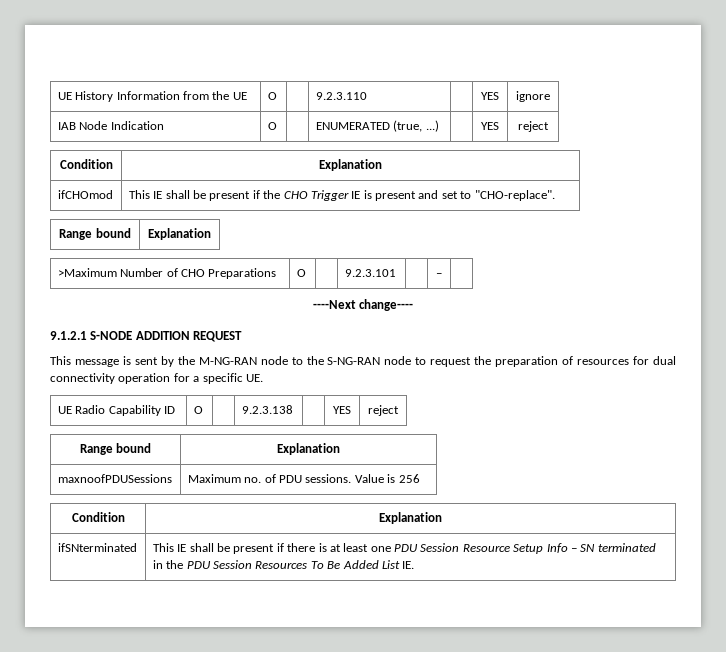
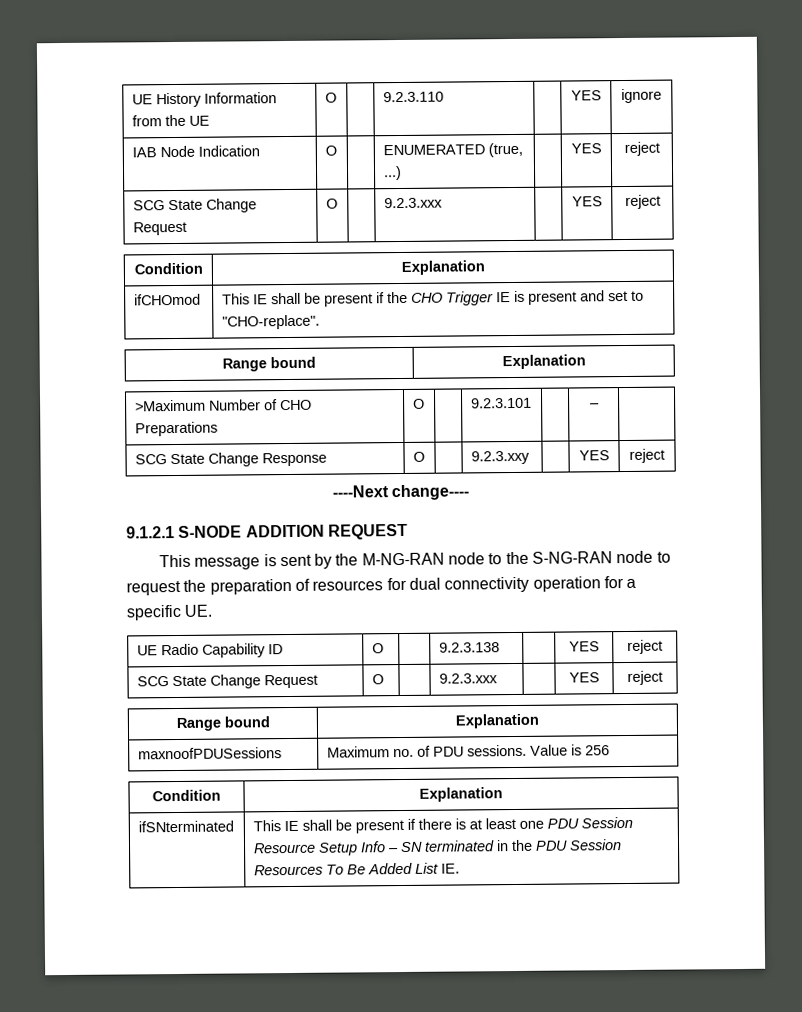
(549, 126) none -> [132,198,257,213] [132,221,187,236] [325,198,338,209] [383,197,443,209] [571,196,603,207] [624,194,661,210] // SCG State Change Request | O | | 9.2.3.xxx | | YES | reject
(442, 275) none -> [134,452,327,467] [412,451,425,462] [470,450,530,465] [578,450,610,461] [629,448,665,463] // SCG State Change Response | O | | 9.2.3.xxy | | YES | reject
(399, 410) none -> [136,674,318,689] [371,674,384,685] [438,673,498,684] [568,672,600,683] [627,670,663,685] // SCG State Change Request | O | | 9.2.3.xxx | | YES | reject

